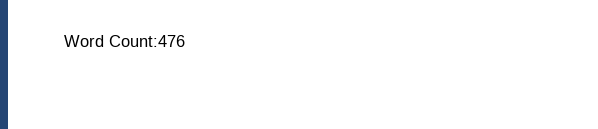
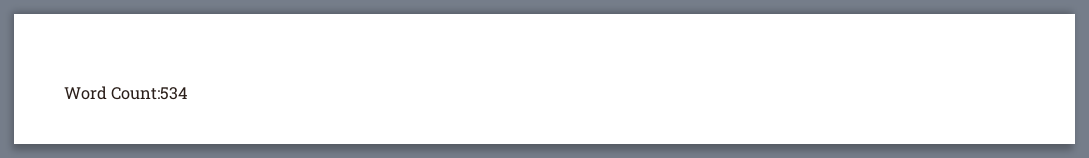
[109,35,185,47] Count:476 -> [111,87,189,100] Count:534

